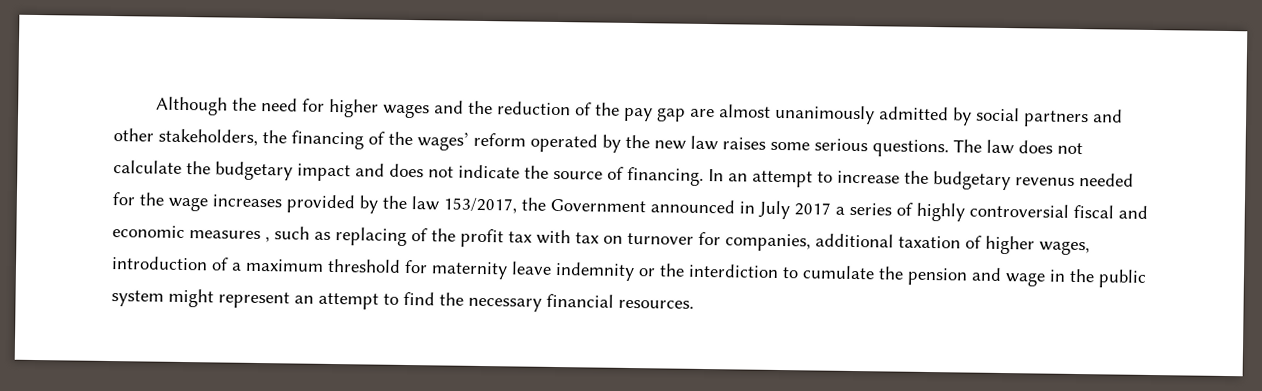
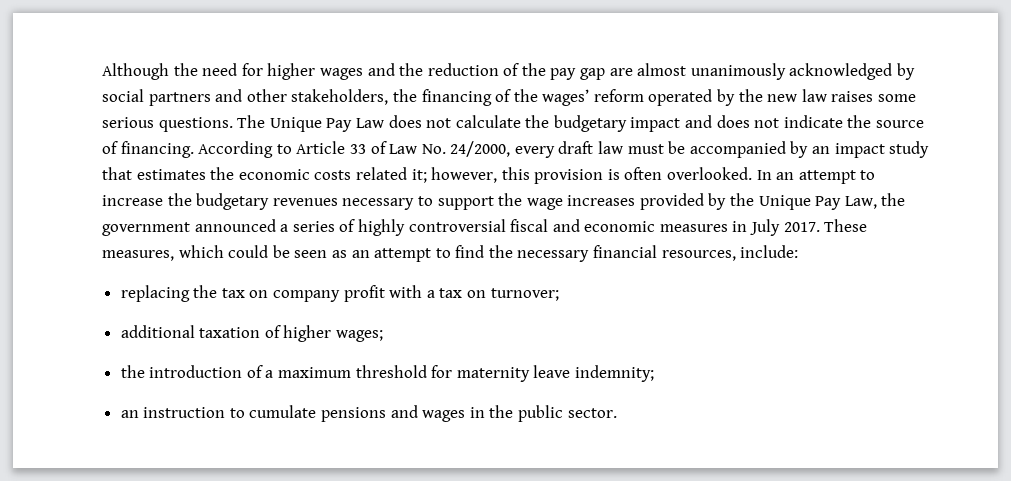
[879,106,950,121] admitted -> [789,63,893,80] acknowledged
[986,139,1014,155] law -> [269,117,384,132] Unique Pay Law
(704, 176) none -> [198,141,930,158] [102,167,753,184] According to Article 33 of Law No. 24/2000, every draft law must be accompanied by an impact study that estimates the economic costs related it; however, this provision is often overlooked.
[1015,173,1134,187] [112,192,135,206] revenus needed for -> [272,196,494,210] revenues necessary to support
[411,196,831,220] law 153/2017, the Government announced in July 2017 -> [758,193,906,210] [102,219,276,236] Unique Pay Law, the government announced
[265,226,811,252] , such as replacing of the profit tax with tax on turnover for companies, -> [732,219,868,236] [102,245,799,262] [120,285,559,302] in July 2017. These measures, which could be seen as an attempt to find the necessary financial resources, include: // replacing the tax on company profit with a tax on turnover; //
[1039,240,1090,256] wages, -> [336,330,384,342] [120,365,145,378] wages; // the
[555,261,1147,288] [111,288,694,312] indemnity or the interdiction to cumulate the pension and wage in the public system might represent an attempt to find the necessary financial resources. -> [575,365,655,382] [120,405,617,422] indemnity; // an instruction to cumulate pensions and wages in the public sector.

